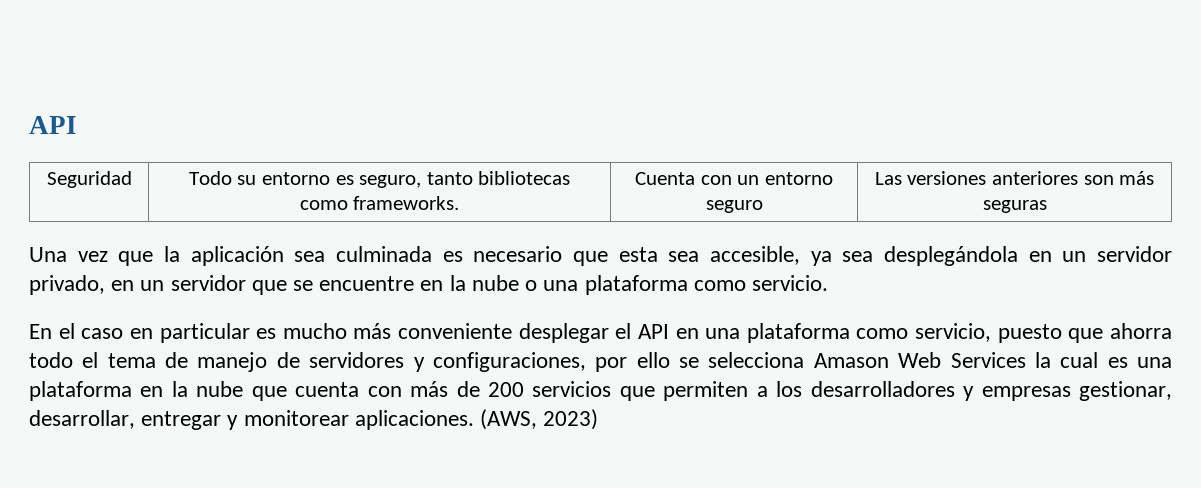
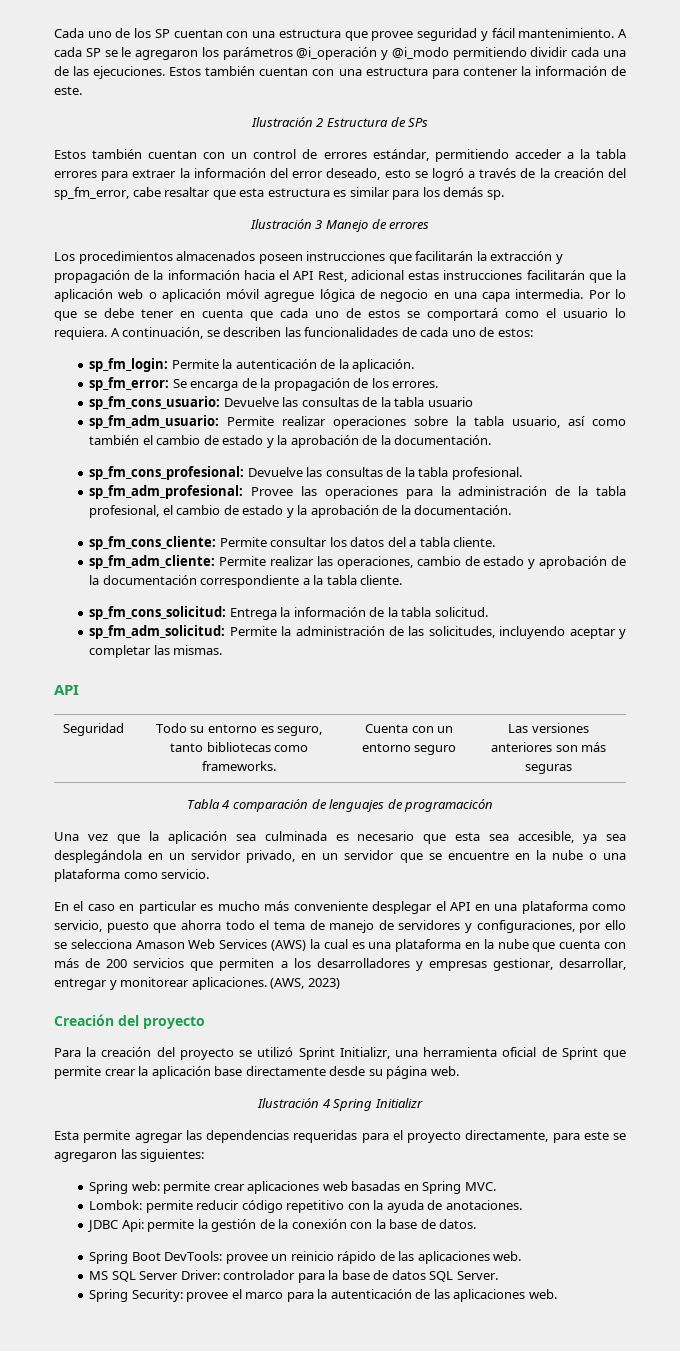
(29, 125) none -> [54,28,628,41] [54,47,626,60] [54,66,627,79] [54,86,82,95] [250,117,429,127] [54,149,627,162] [54,168,626,181] [54,187,504,200] [249,219,430,232] [54,251,563,264] [54,270,626,283] [54,289,626,302] [54,308,626,321] [54,327,533,340] [89,358,415,372] [89,377,439,391] [89,396,473,410] [89,415,626,429] [89,435,492,448] [89,466,522,480] [89,485,626,499] [89,505,512,518] [89,536,496,550] [89,555,626,569] [89,575,403,588] [89,606,488,620] [89,625,626,639] [89,645,223,658] Cada uno de los SP cuentan con una estructura que provee seguridad y fácil mantenimiento. A cada SP se le agregaron los parámetros @i_operación y @i_modo permitiendo dividir cada una de las ejecuciones. Estos también cuentan con una estructura para contener la información de este. // Ilustración 2 Estructura de SPs // Estos también cuentan con un control de errores estándar, permitiendo acceder a la tabla errores para extraer la información del error deseado, esto se logró a través de la creación del sp_fm_error, cabe resaltar que esta estructura es similar para los demás sp. // Ilustración 3 Manejo de errores // Los procedimientos almacenados poseen instrucciones que facilitarán la extracción y propagación de la información hacia el API Rest, adicional estas instrucciones facilitarán que la aplicación web o aplicación móvil agregue lógica de negocio en una capa intermedia. Por lo que se debe tener en cuenta que cada uno de estos se comportará como el usuario lo requiera. A continuación, se describen las funcionalidades de cada uno de estos: // sp_fm_login: Permite la autenticación de la aplicación. // sp_fm_error: Se encarga de la propagación de los errores. // sp_fm_cons_usuario: Devuelve las consultas de la tabla usuario // sp_fm_adm_usuario: Permite realizar operaciones sobre la tabla usuario, así como también el cambio de estado y la aprobación de la documentación. // sp_fm_cons_profesional: Devuelve las consultas de la tabla profesional. // sp_fm_adm_profesional: Provee las operaciones para la administración de la tabla profesional, el cambio de estado y la aprobación de la documentación. // sp_fm_cons_cliente: Permite consultar los datos del a tabla cliente. // sp_fm_adm_cliente: Permite realizar las operaciones, cambio de estado y aprobación de la documentación correspondiente a la tabla cliente. // sp_fm_cons_solicitud: Entrega la información de la tabla solicitud. // sp_fm_adm_solicitud: Permite la administración de las solicitudes, incluyendo aceptar y completar las mismas. //
(1047, 206) none -> [186,799,494,812] // Tabla 4 comparación de lenguajes de programacicón
(1026, 360) none -> [271,940,307,951] (AWS)
(599, 419) none -> [54,1014,205,1029] [54,1047,626,1060] [54,1066,459,1079] [257,1098,423,1111] [54,1130,626,1143] [54,1149,205,1162] [89,1181,496,1194] [89,1200,522,1213] [87,1219,477,1232] [89,1251,522,1264] [89,1270,498,1283] [89,1289,557,1302] // Creación del proyecto // Para la creación del proyecto se utilizó Sprint Initializr, una herramienta oficial de Sprint que permite crear la aplicación base directamente desde su página web. // Ilustración 4 Spring Initializr // Esta permite agregar las dependencias requeridas para el proyecto directamente, para este se agregaron las siguientes: // Spring web: permite crear aplicaciones web basadas en Spring MVC. // Lombok: permite reducir código repetitivo con la ayuda de anotaciones. // JDBC Api: permite la gestión de la conexión con la base de datos. // Spring Boot DevTools: provee un reinicio rápido de las aplicaciones web. // MS SQL Server Driver: controlador para la base de datos SQL Server. // Spring Security: provee el marco para la autenticación de las aplicaciones web.

